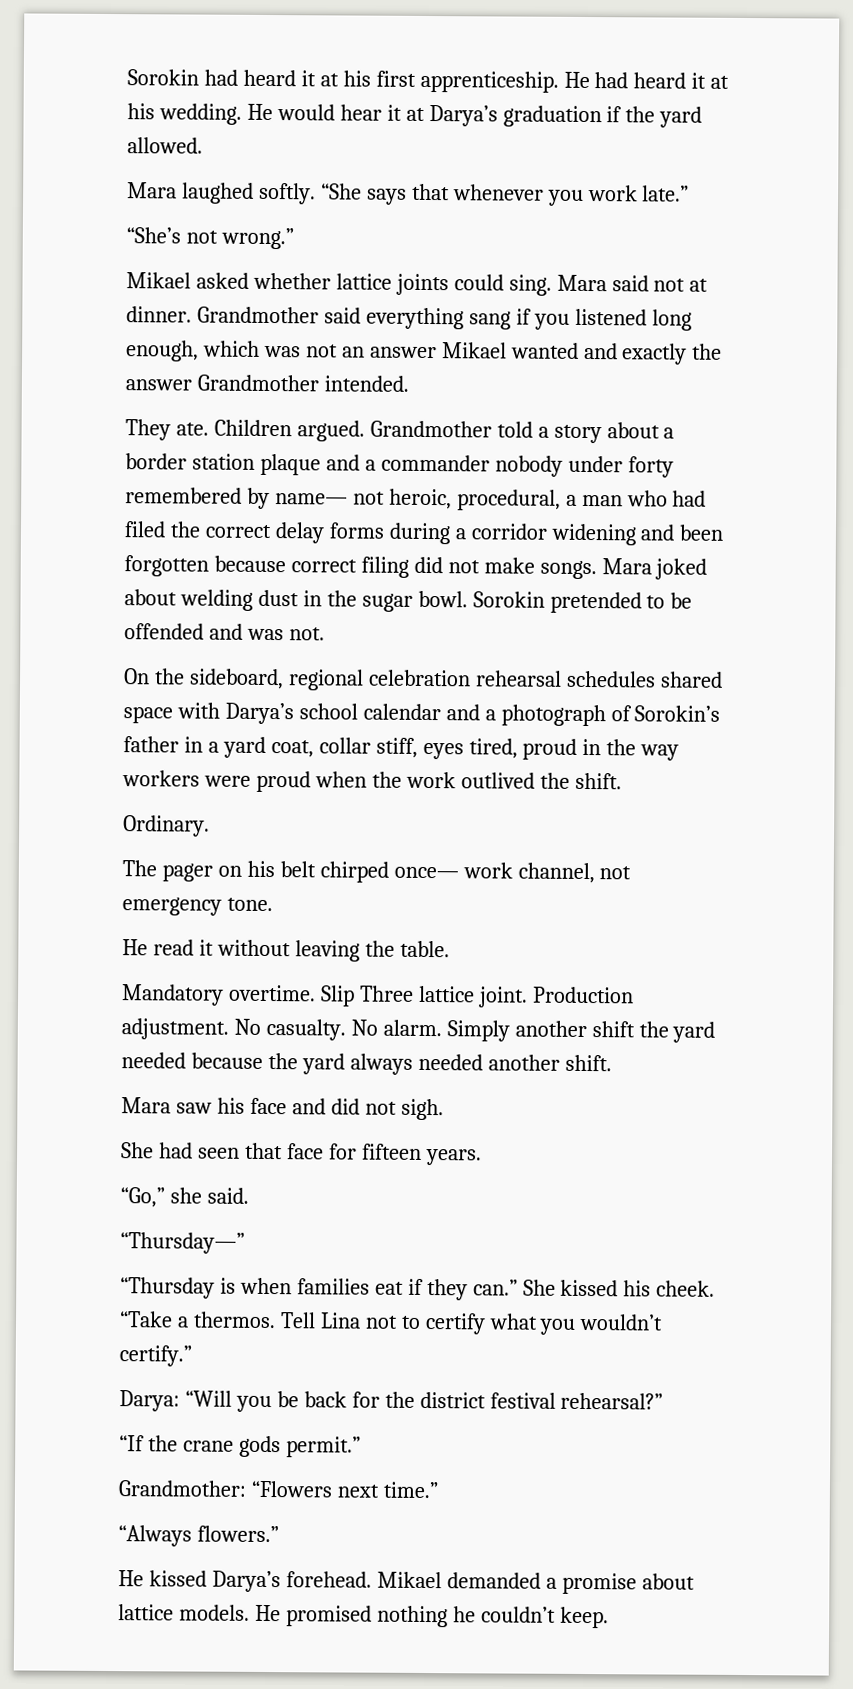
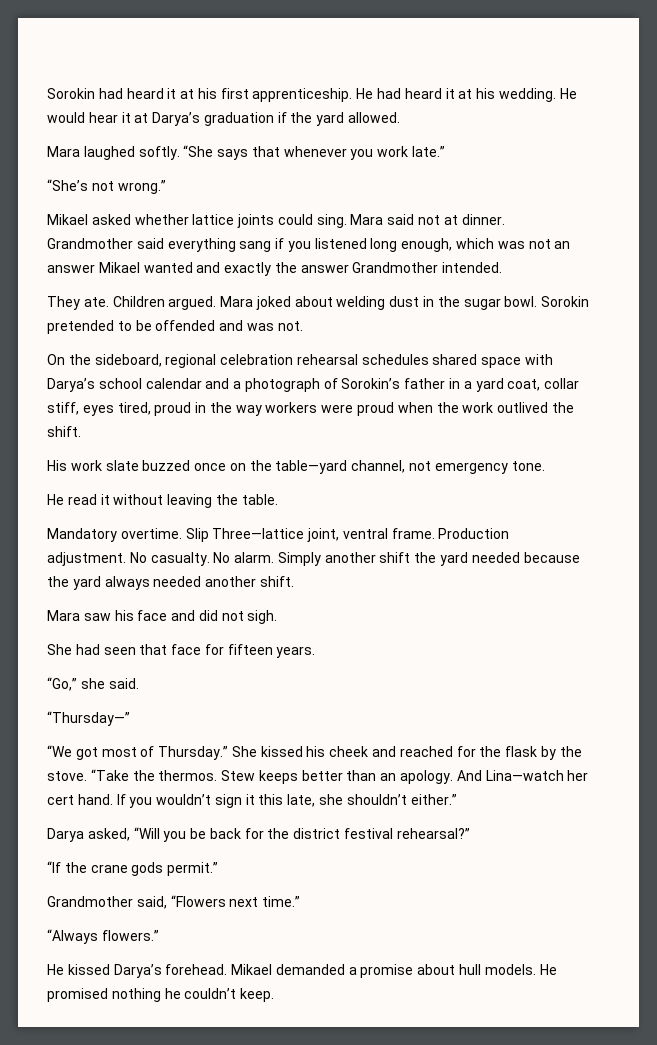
[369,420,675,444] [125,453,674,478] [125,487,707,511] [124,521,725,546] [124,555,597,580] Grandmother told a story about a border station plaque and a commander nobody under forty remembered by name— not heroic, procedural, a man who had filed the correct delay forms during a corridor widening and been forgotten because correct filing did not make songs. -> (217, 303) none
[123,815,210,837] [122,860,513,883] Ordinary. // The pager on his belt chirped once— work -> [47,460,348,474] His work slate buzzed once on the table—yard
[359,985,528,1008] Three lattice joint. -> [212,528,435,542] Three—lattice joint, ventral frame.
[120,1277,716,1301] [119,1311,664,1335] [119,1345,192,1367] [119,1390,180,1412] “Thursday is when families eat if they can.” She kissed his cheek. “Take a thermos. Tell Lina not to certify what you wouldn’t certify.” // Darya: -> [47,745,582,760] [47,769,589,784] [47,794,457,808] [47,828,130,842] “We got most of Thursday.” She kissed his cheek and reached for the flask by the stove. “Take the thermos. Stew keeps better than an apology. And Lina—watch her cert hand. If you wouldn’t sign it this late, she shouldn’t either.” // Darya asked,
[118,1480,246,1497] Grandmother: -> [47,896,167,909] Grandmother said,
[118,1604,174,1621] lattice -> [459,964,482,975] hull

